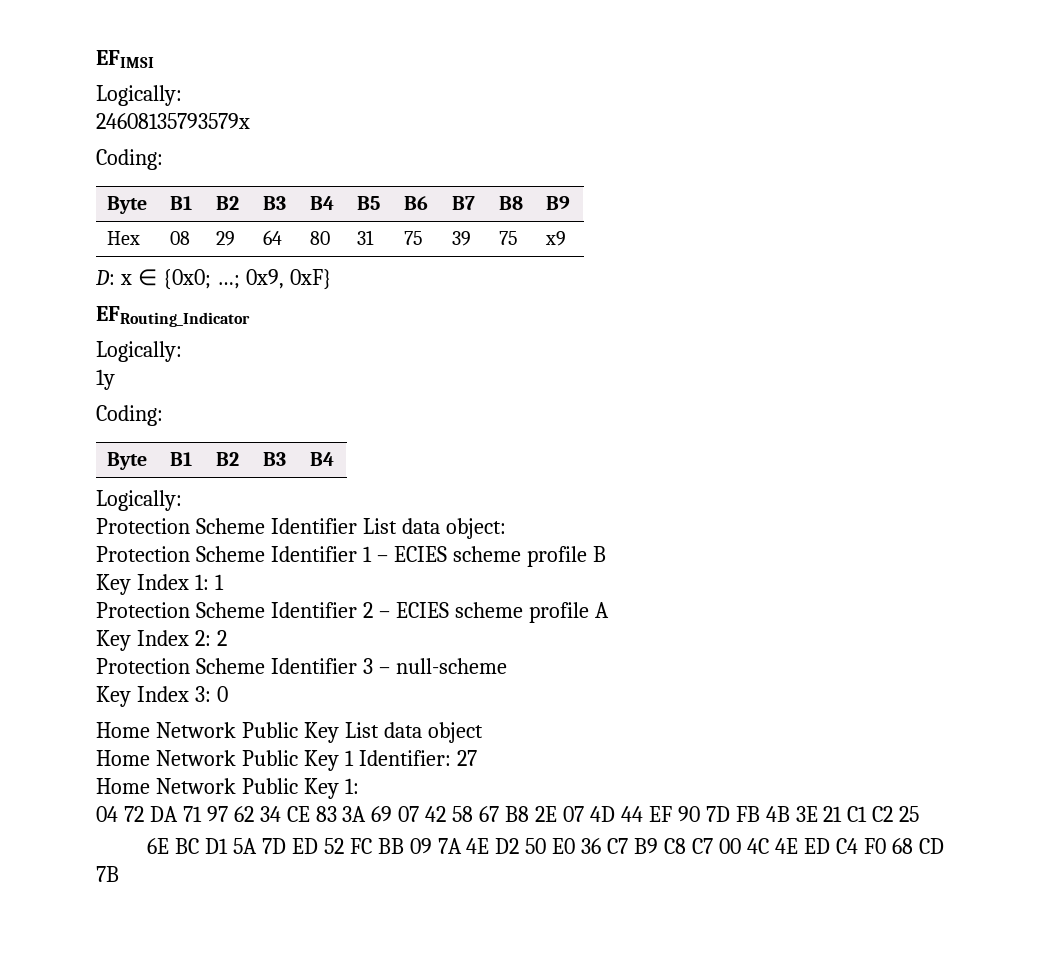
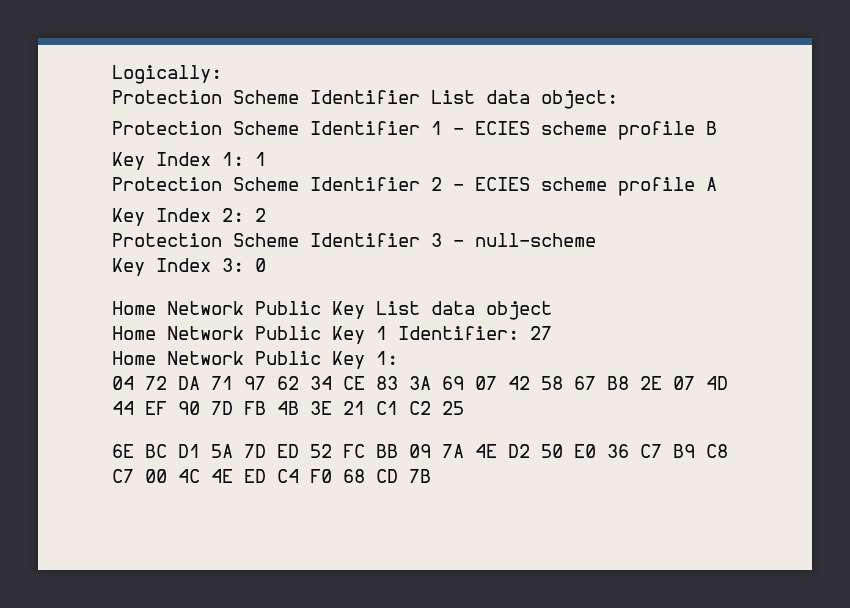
[96,50,154,68] [96,85,182,106] [96,113,250,129] [96,149,163,170] [107,196,148,214] [170,196,193,210] [216,196,240,210] [263,196,287,210] [310,196,335,210] [357,196,381,210] [404,196,429,210] [452,196,476,210] [499,196,524,210] [546,196,571,210] [107,231,141,245] [170,231,191,245] [216,231,236,246] [263,230,283,245] [310,231,331,245] [357,230,375,245] [404,231,424,245] [452,231,472,246] [499,231,519,245] [545,231,567,246] [95,269,332,290] [96,306,250,327] [96,341,182,362] [96,369,115,390] [96,405,163,426] [107,452,148,470] [170,452,193,466] [216,452,240,466] [263,452,287,466] [310,452,335,466] EFIMSI // Logically: // 24608135793579x // Coding: // Byte | B1 | B2 | B3 | B4 | B5 | B6 | B7 | B8 | B9 // Hex | 08 | 29 | 64 | 80 | 31 | 75 | 39 | 75 | x9 // D: x ∈ {0x0; …; 0x9, 0xF} // EFRouting_Indicator // Logically: // 1y // Coding: // Byte | B1 | B2 | B3 | B4 // -> (112, 74) none

